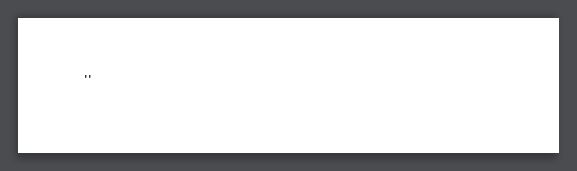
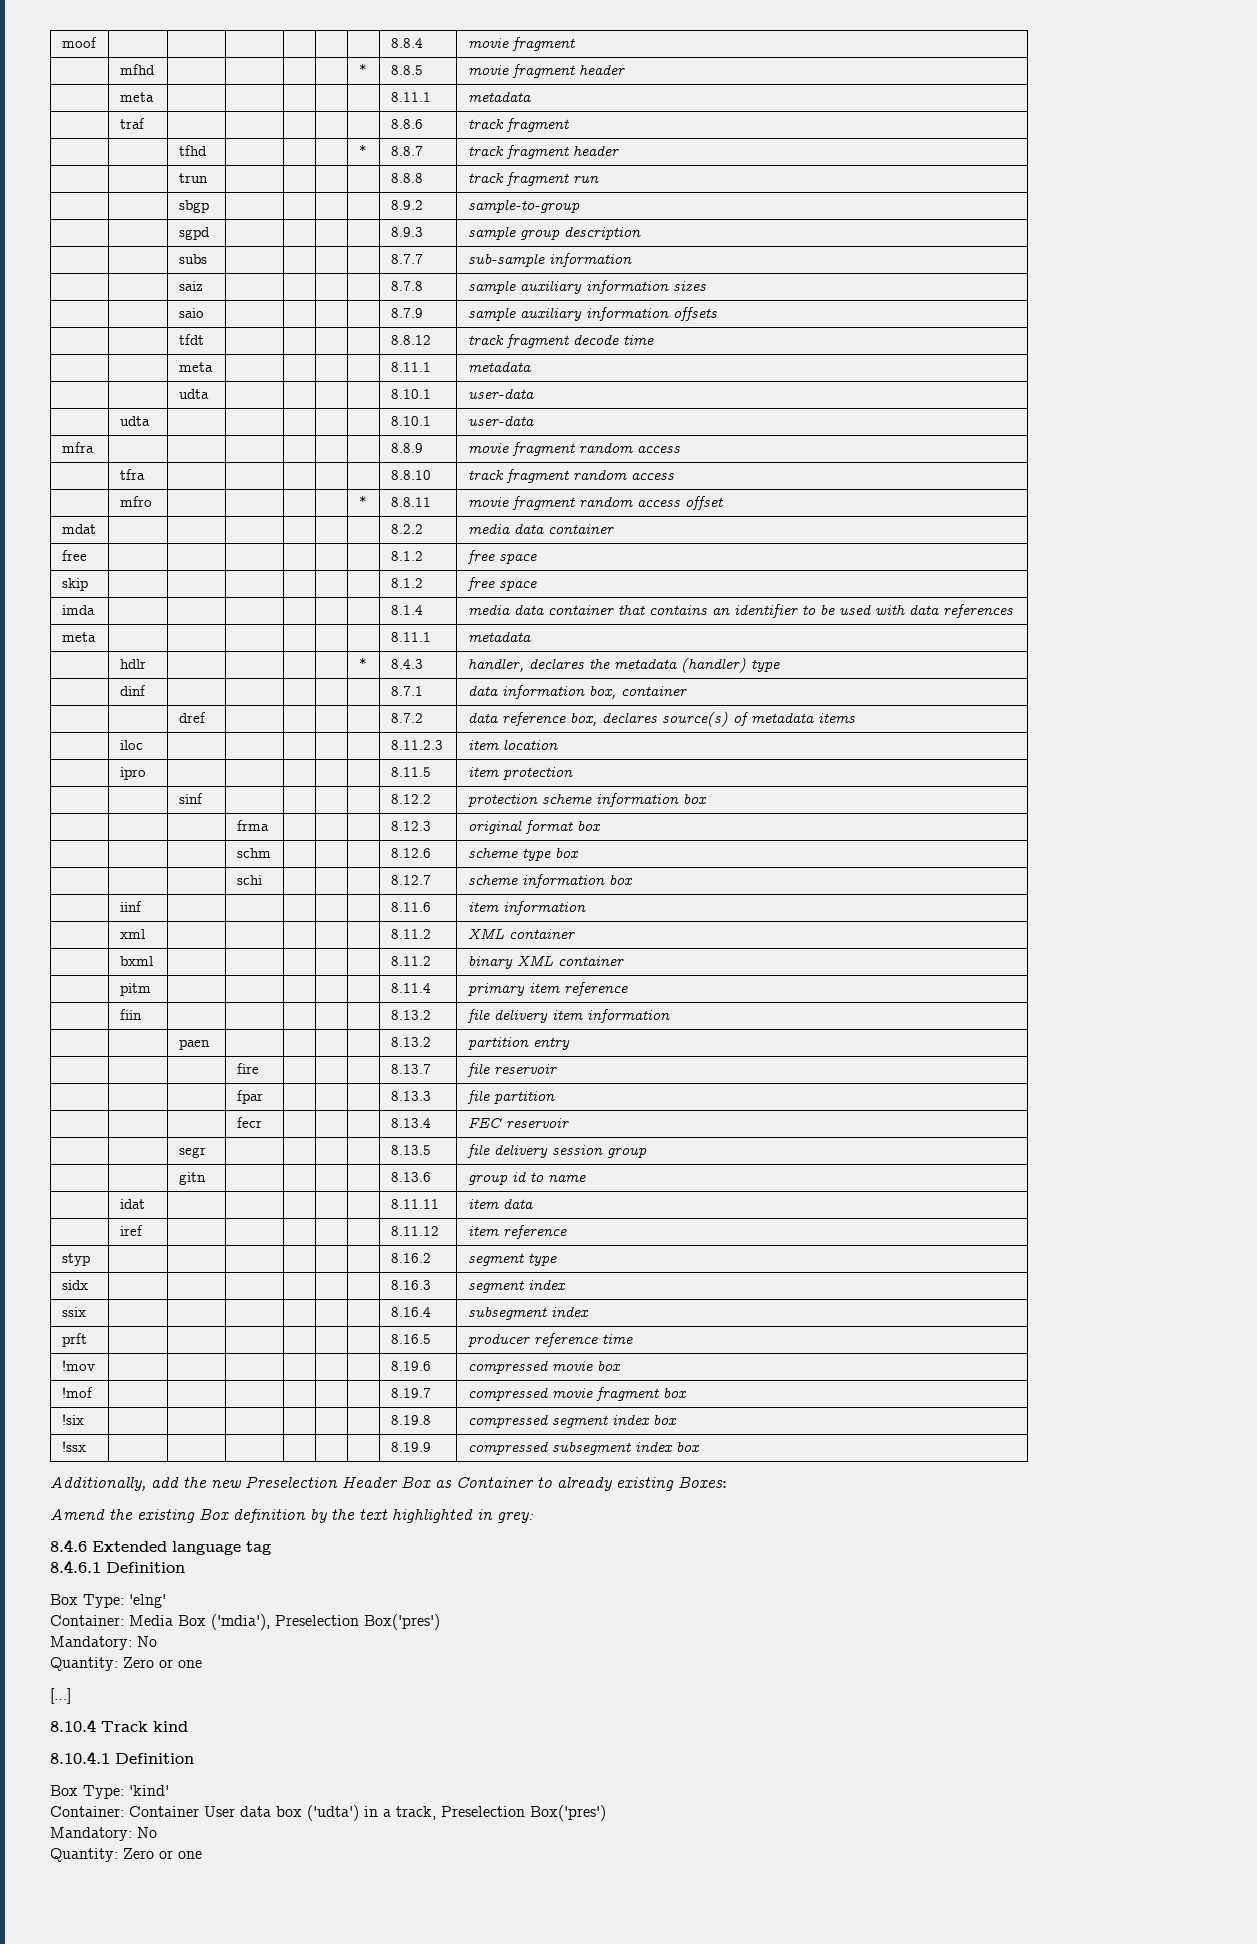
[84,75,92,85] '' -> [61,37,97,48] [390,38,423,48] [467,37,575,51] [119,64,155,75] [358,63,367,75] [390,65,423,75] [467,64,625,78] [119,92,154,102] [390,92,431,102] [467,91,531,102] [119,118,145,129] [390,119,423,129] [467,118,569,132] [178,145,207,156] [358,144,367,156] [390,146,423,156] [467,145,619,159] [178,173,208,183] [390,173,423,183] [467,172,599,186] [178,200,209,213] [390,200,423,210] [467,199,580,213] [178,227,210,240] [390,227,423,237] [467,226,641,240] [178,254,207,264] [390,254,423,264] [467,253,632,267] [178,281,203,291] [390,281,423,291] [467,280,706,294] [178,308,204,318] [390,308,423,318] [467,307,717,321] [178,334,204,345] [390,335,431,345] [467,334,654,348] [178,362,213,372] [390,362,431,372] [467,361,531,372] [178,389,209,399] [390,389,431,399] [467,388,534,399] [119,416,150,426] [390,416,431,426] [467,415,534,426] [61,442,94,453] [390,443,423,453] [467,442,680,456] [119,469,145,480] [390,470,431,480] [467,469,674,483] [119,496,152,507] [358,495,367,507] [390,497,431,507] [467,496,723,510] [61,524,96,534] [390,524,423,534] [467,523,614,534] [61,550,87,561] [390,551,423,561] [466,550,537,564] [61,578,88,591] [390,578,423,588] [466,577,537,591] [61,605,95,615] [390,605,423,615] [467,604,1013,618] [61,632,96,642] [390,632,431,642] [467,631,531,642] [119,659,146,669] [358,657,367,669] [390,659,423,669] [467,657,780,673] [119,685,146,696] [390,686,423,696] [467,685,687,699] [178,712,206,723] [390,713,423,723] [467,711,855,727] [119,740,143,750] [390,740,443,750] [467,739,558,750] [119,767,146,780] [390,767,431,777] [467,767,573,780] [178,793,203,804] [390,794,431,804] [467,793,707,807] [236,820,269,831] [390,821,431,831] [467,820,601,834] [236,848,271,858] [390,848,431,858] [467,847,579,861] [236,875,262,885] [390,875,431,885] [467,874,633,888] [119,901,142,912] [390,902,431,912] [467,901,586,915] [119,929,145,939] [390,929,431,939] [467,928,575,939] [119,956,153,966] [390,956,431,966] [467,955,624,969] [119,983,151,996] [390,983,431,993] [467,982,628,996] [119,1009,142,1020] [390,1010,431,1020] [466,1009,670,1023] [178,1039,210,1050] [390,1037,431,1047] [467,1037,570,1050] [236,1063,259,1074] [390,1064,431,1074] [466,1063,557,1077] [236,1090,263,1104] [390,1091,431,1101] [466,1090,555,1104] [236,1117,262,1128] [390,1118,431,1128] [467,1118,569,1128] [178,1147,206,1158] [390,1145,431,1155] [466,1144,647,1158] [178,1172,206,1185] [390,1172,431,1182] [467,1171,586,1185] [119,1199,145,1209] [390,1199,439,1209] [467,1198,533,1209] [119,1225,143,1236] [390,1226,439,1236] [467,1225,567,1239] [61,1253,90,1266] [390,1253,431,1263] [467,1253,557,1266] [61,1280,88,1290] [390,1280,431,1290] [467,1279,566,1293] [61,1307,86,1317] [390,1307,431,1317] [467,1306,589,1320] [61,1333,87,1347] [390,1334,431,1344] [467,1333,633,1347] [61,1360,95,1371] [390,1361,431,1371] [467,1360,621,1374] [61,1387,93,1398] [390,1388,431,1398] [467,1387,687,1401] [61,1414,84,1425] [390,1415,431,1425] [467,1414,677,1428] [61,1441,86,1452] [390,1442,431,1452] [467,1441,700,1455] [50,1476,727,1491] [50,1508,534,1523] [50,1539,271,1555] [50,1560,185,1573] [50,1594,166,1608] [50,1614,440,1630] [50,1636,157,1650] [50,1657,202,1671] [50,1688,71,1704] [50,1719,188,1732] [50,1751,194,1764] [50,1785,169,1799] [50,1805,606,1821] [50,1827,157,1841] [50,1848,202,1862] moof | | | | | | | 8.8.4 | movie fragment // | mfhd | | | | | * | 8.8.5 | movie fragment header // | meta | | | | | | 8.11.1 | metadata // | traf | | | | | | 8.8.6 | track fragment // | | tfhd | | | | * | 8.8.7 | track fragment header // | | trun | | | | | 8.8.8 | track fragment run // | | sbgp | | | | | 8.9.2 | sample-to-group // | | sgpd | | | | | 8.9.3 | sample group description // | | subs | | | | | 8.7.7 | sub-sample information // | | saiz | | | | | 8.7.8 | sample auxiliary information sizes // | | saio | | | | | 8.7.9 | sample auxiliary information offsets // | | tfdt | | | | | 8.8.12 | track fragment decode time // | | meta | | | | | 8.11.1 | metadata // | | udta | | | | | 8.10.1 | user-data // | udta | | | | | | 8.10.1 | user-data // mfra | | | | | | | 8.8.9 | movie fragment random access // | tfra | | | | | | 8.8.10 | track fragment random access // | mfro | | | | | * | 8.8.11 | movie fragment random access offset // mdat | | | | | | | 8.2.2 | media data container // free | | | | | | | 8.1.2 | free space // skip | | | | | | | 8.1.2 | free space // imda | | | | | | | 8.1.4 | media data container that contains an identifier to be used with data references // meta | | | | | | | 8.11.1 | metadata // | hdlr | | | | | * | 8.4.3 | handler, declares the metadata (handler) type // | dinf | | | | | | 8.7.1 | data information box, container // | | dref | | | | | 8.7.2 | data reference box, declares source(s) of metadata items // | iloc | | | | | | 8.11.2.3 | item location // | ipro | | | | | | 8.11.5 | item protection // | | sinf | | | | | 8.12.2 | protection scheme information box // | | | frma | | | | 8.12.3 | original format box // | | | schm | | | | 8.12.6 | scheme type box // | | | schi | | | | 8.12.7 | scheme information box // | iinf | | | | | | 8.11.6 | item information // | xml | | | | | | 8.11.2 | XML container // | bxml | | | | | | 8.11.2 | binary XML container // | pitm | | | | | | 8.11.4 | primary item reference // | fiin | | | | | | 8.13.2 | file delivery item information // | | paen | | | | | 8.13.2 | partition entry // | | | fire | | | | 8.13.7 | file reservoir // | | | fpar | | | | 8.13.3 | file partition // | | | fecr | | | | 8.13.4 | FEC reservoir // | | segr | | | | | 8.13.5 | file delivery session group // | | gitn | | | | | 8.13.6 | group id to name // | idat | | | | | | 8.11.11 | item data // | iref | | | | | | 8.11.12 | item reference // styp | | | | | | | 8.16.2 | segment type // sidx | | | | | | | 8.16.3 | segment index // ssix | | | | | | | 8.16.4 | subsegment index // prft | | | | | | | 8.16.5 | producer reference time // !mov | | | | | | | 8.19.6 | compressed movie box // !mof | | | | | | | 8.19.7 | compressed movie fragment box // !six | | | | | | | 8.19.8 | compressed segment index box // !ssx | | | | | | | 8.19.9 | compressed subsegment index box // Additionally, add the new Preselection Header Box as Container to already existing Boxes: // Amend the existing Box definition by the text highlighted in grey: // 8.4.6 Extended language tag // 8.4.6.1 Definition // Box Type: 'elng' // Container: Media Box ('mdia'), Preselection Box('pres') // Mandatory: No // Quantity: Zero or one // […] // 8.10.4 Track kind // 8.10.4.1 Definition // Box Type: 'kind' // Container: Container User data box ('udta') in a track, Preselection Box('pres') // Mandatory: No // Quantity: Zero or one

